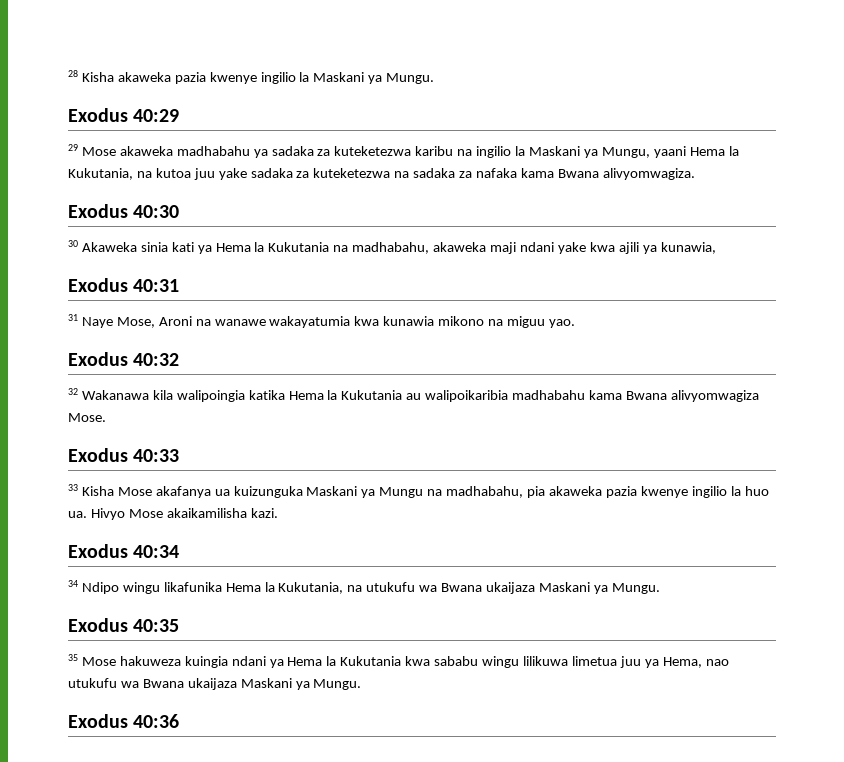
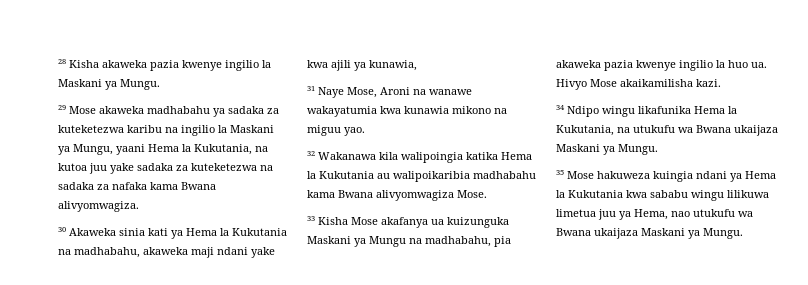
[68,108,180,122] // Exodus 40:29 -> (160, 84) none
[68,204,180,218] // Exodus 40:30 -> (139, 206) none
[68,278,180,292] // Exodus 40:31 -> (417, 65) none
[68,352,180,366] // Exodus 40:32 -> (365, 131) none
[68,448,180,462] // Exodus 40:33 -> (487, 194) none
[68,544,180,558] // Exodus 40:34 -> (721, 83) none
[68,618,180,632] // Exodus 40:35 -> (658, 149) none
[68,714,180,728] // Exodus 40:36 -> (743, 233) none

